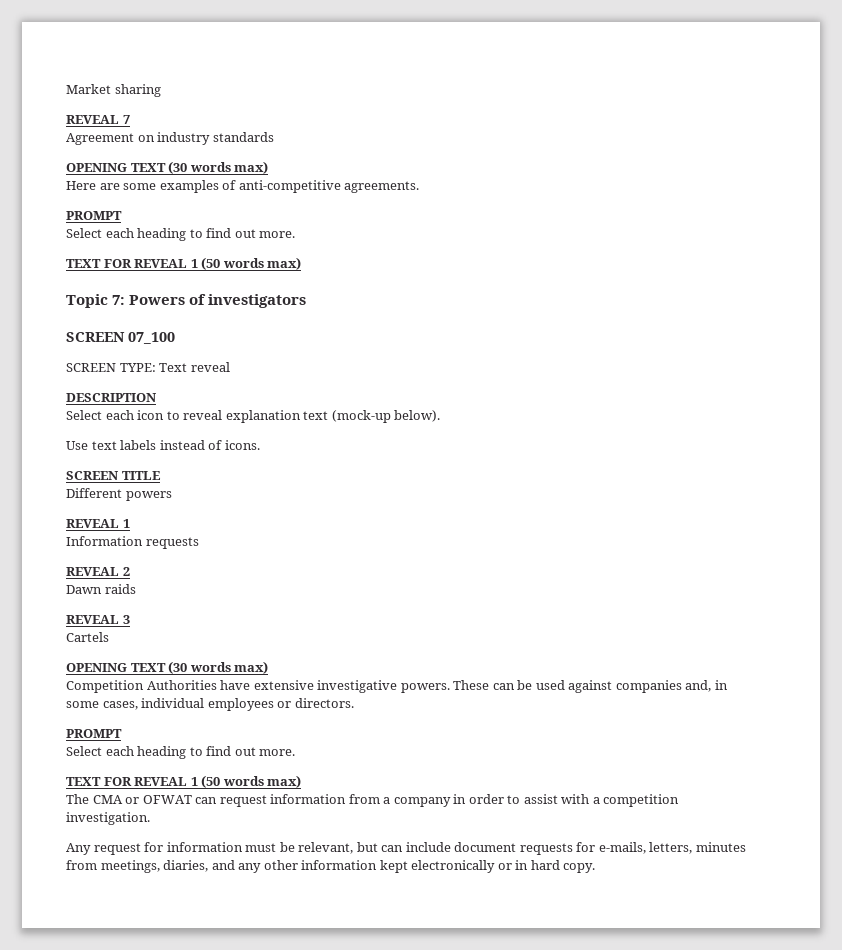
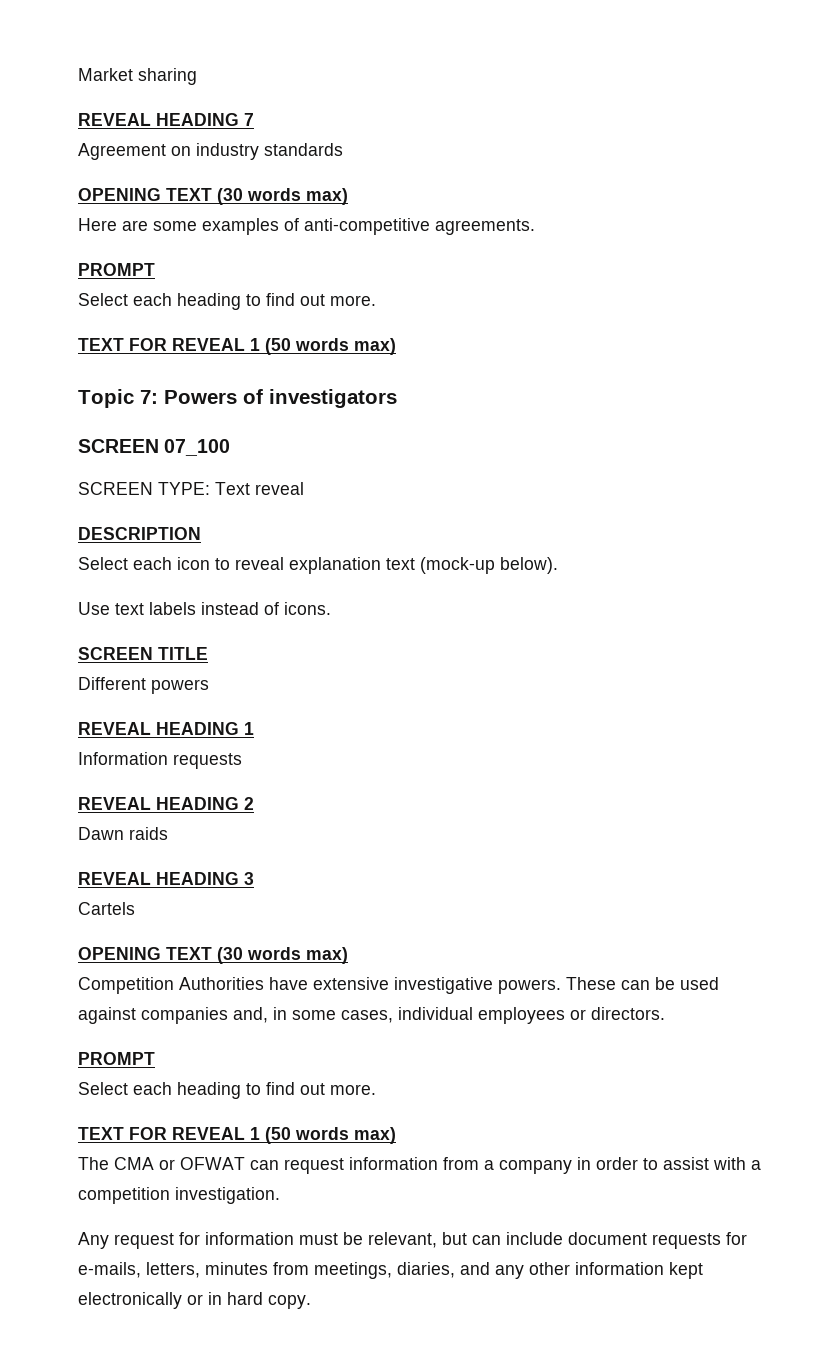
(119, 119) none -> [156,113,239,126] HEADING
(119, 523) none -> [156,722,239,735] HEADING
(119, 571) none -> [156,797,239,810] HEADING
(119, 619) none -> [156,872,239,885] HEADING

